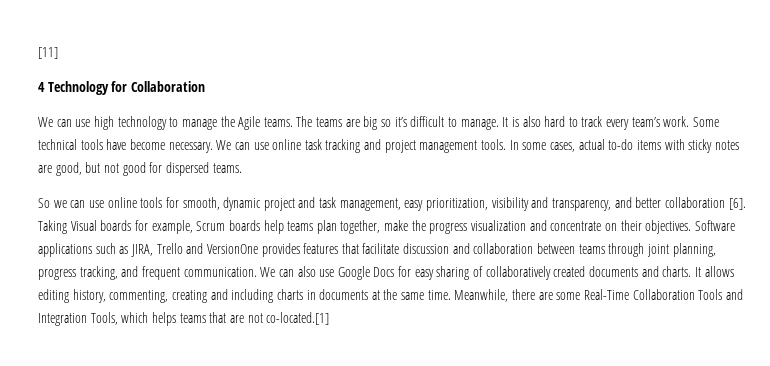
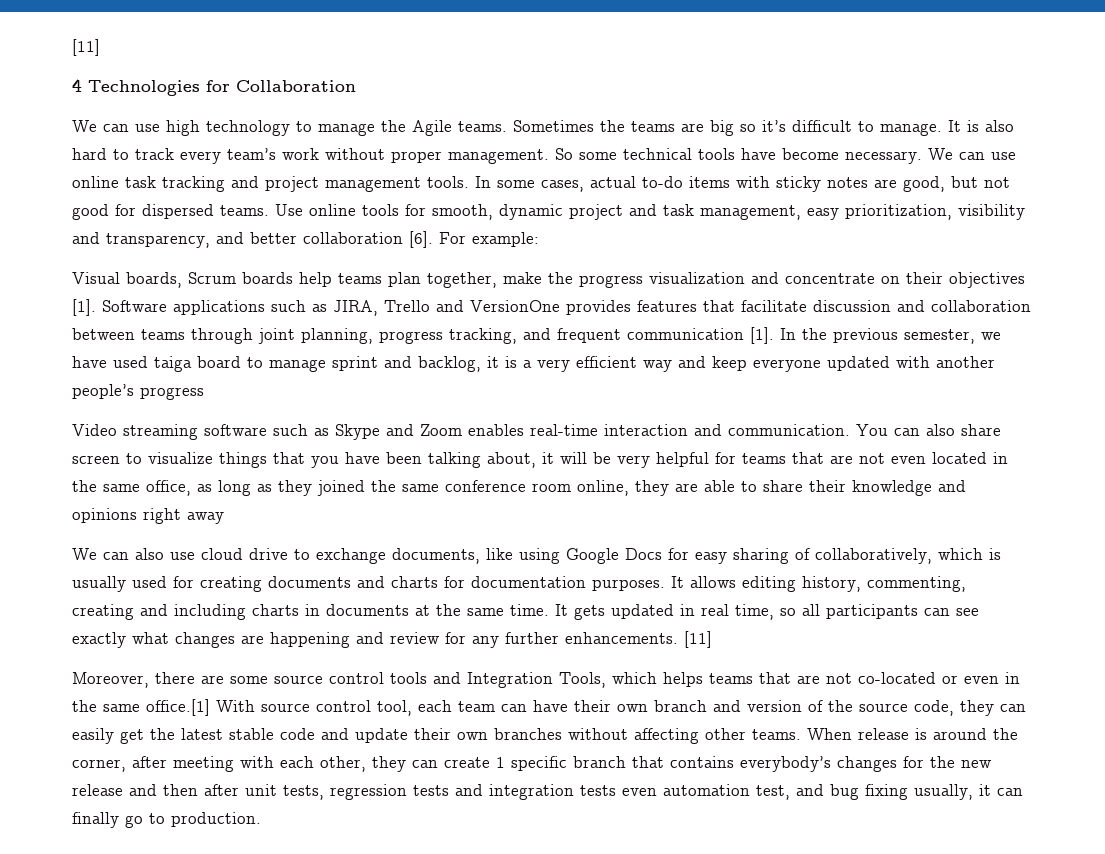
[47,81,109,95] Technology -> [88,80,200,96] Technologies
[296,116,313,127] The -> [513,120,625,132] Sometimes the
[663,116,720,127] work. Some -> [282,148,617,164] work without proper management. So some
[38,198,104,208] // So we can use -> [275,204,303,216] Use
[38,220,193,234] Taking Visual boards for example, -> [439,232,539,247] [72,272,182,288] For example: // Visual boards,
[645,220,692,234] objectives. -> [949,272,1025,288] [72,299,96,316] objectives [1].
[183,266,335,277] communication. We can also use -> [627,327,1001,344] [72,356,995,372] [72,384,204,400] [72,424,1001,440] [72,452,1008,468] [72,480,966,496] [72,508,224,524] [72,548,560,564] communication [1]. In the previous semester, we have used taiga board to manage sprint and backlog, it is a very efficient way and keep everyone updated with another people’s progress // Video streaming software such as Skype and Zoom enables real-time interaction and communication. You can also share screen to visualize things that you have been talking about, it will be very helpful for teams that are not even located in the same office, as long as they joined the same conference room online, they are able to share their knowledge and opinions right away // We can also use cloud drive to exchange documents, like using
[485,266,692,280] collaboratively created documents and charts. -> [815,548,1001,564] [72,576,665,592] collaboratively, which is usually used for creating documents and charts for documentation purposes.
[454,289,723,302] Meanwhile, there are some Real-Time Collaboration Tools -> [555,604,979,620] [72,631,712,648] [72,672,427,688] It gets updated in real time, so all participants can see exactly what changes are happening and review for any further enhancements. [11] // Moreover, there are some source control tools
[266,312,330,325] co-located.[1] -> [858,672,1020,684] [72,699,1026,716] [72,728,1018,744] [72,756,992,772] [72,784,1023,800] [72,812,261,828] co-located or even in the same office.[1] With source control tool, each team can have their own branch and version of the source code, they can easily get the latest stable code and update their own branches without affecting other teams. When release is around the corner, after meeting with each other, they can create 1 specific branch that contains everybody’s changes for the new release and then after unit tests, regression tests and integration tests even automation test, and bug fixing usually, it can finally go to production.

